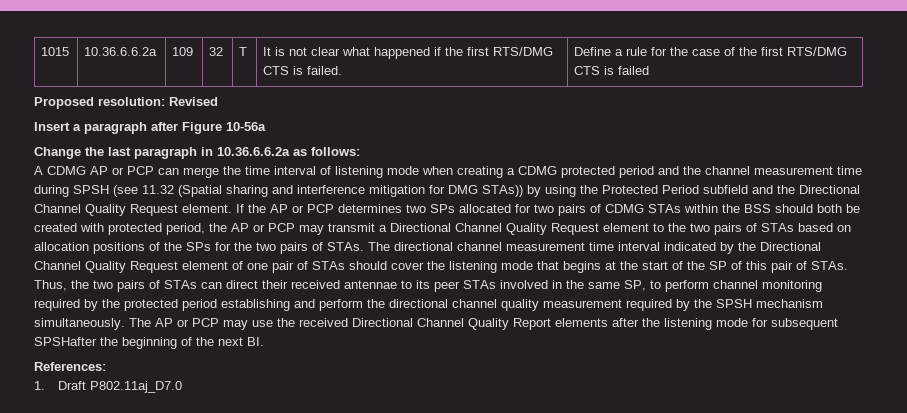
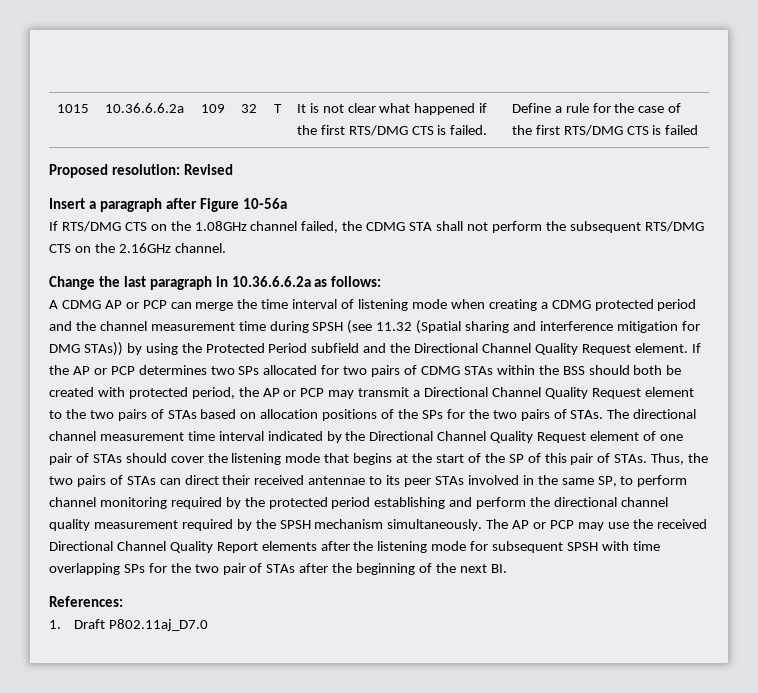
(266, 126) none -> [49,221,704,233] [49,243,226,253] // If RTS/DMG CTS on the 1.08GHz channel failed, the CDMG STA shall not perform the subsequent RTS/DMG CTS on the 2.16GHz channel.
[34,337,97,346] SPSHafter -> [567,541,660,551] [49,563,329,575] SPSH with time overlapping SPs for the two pair of STAs after

